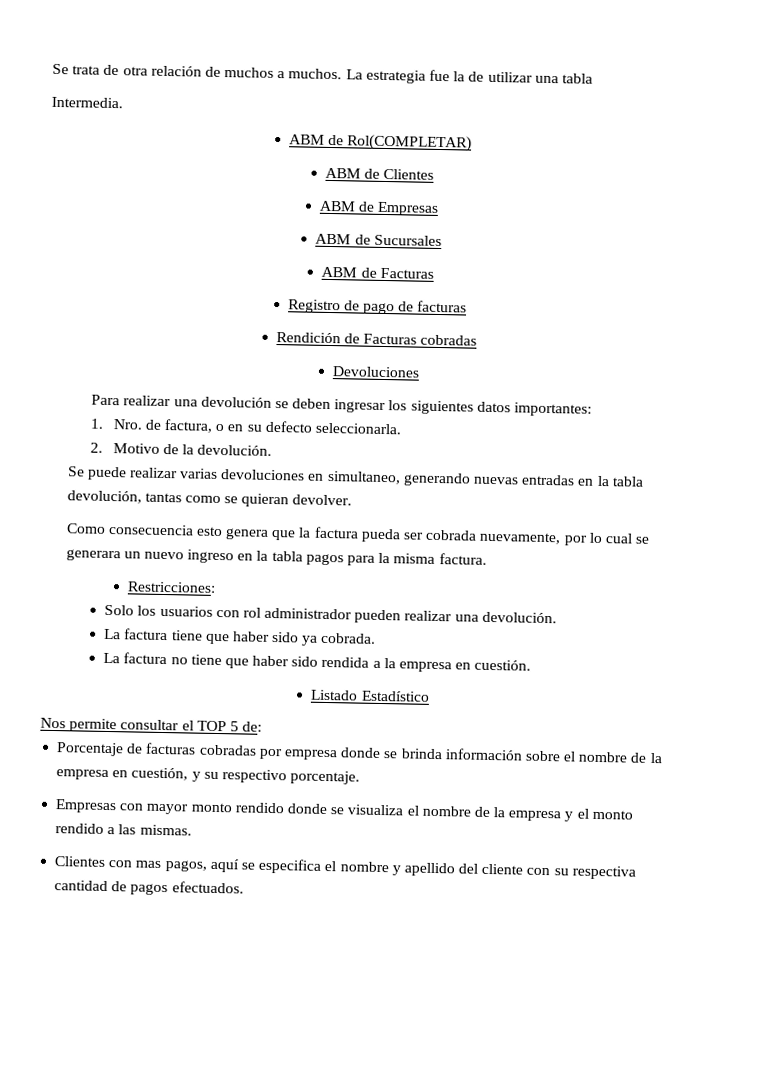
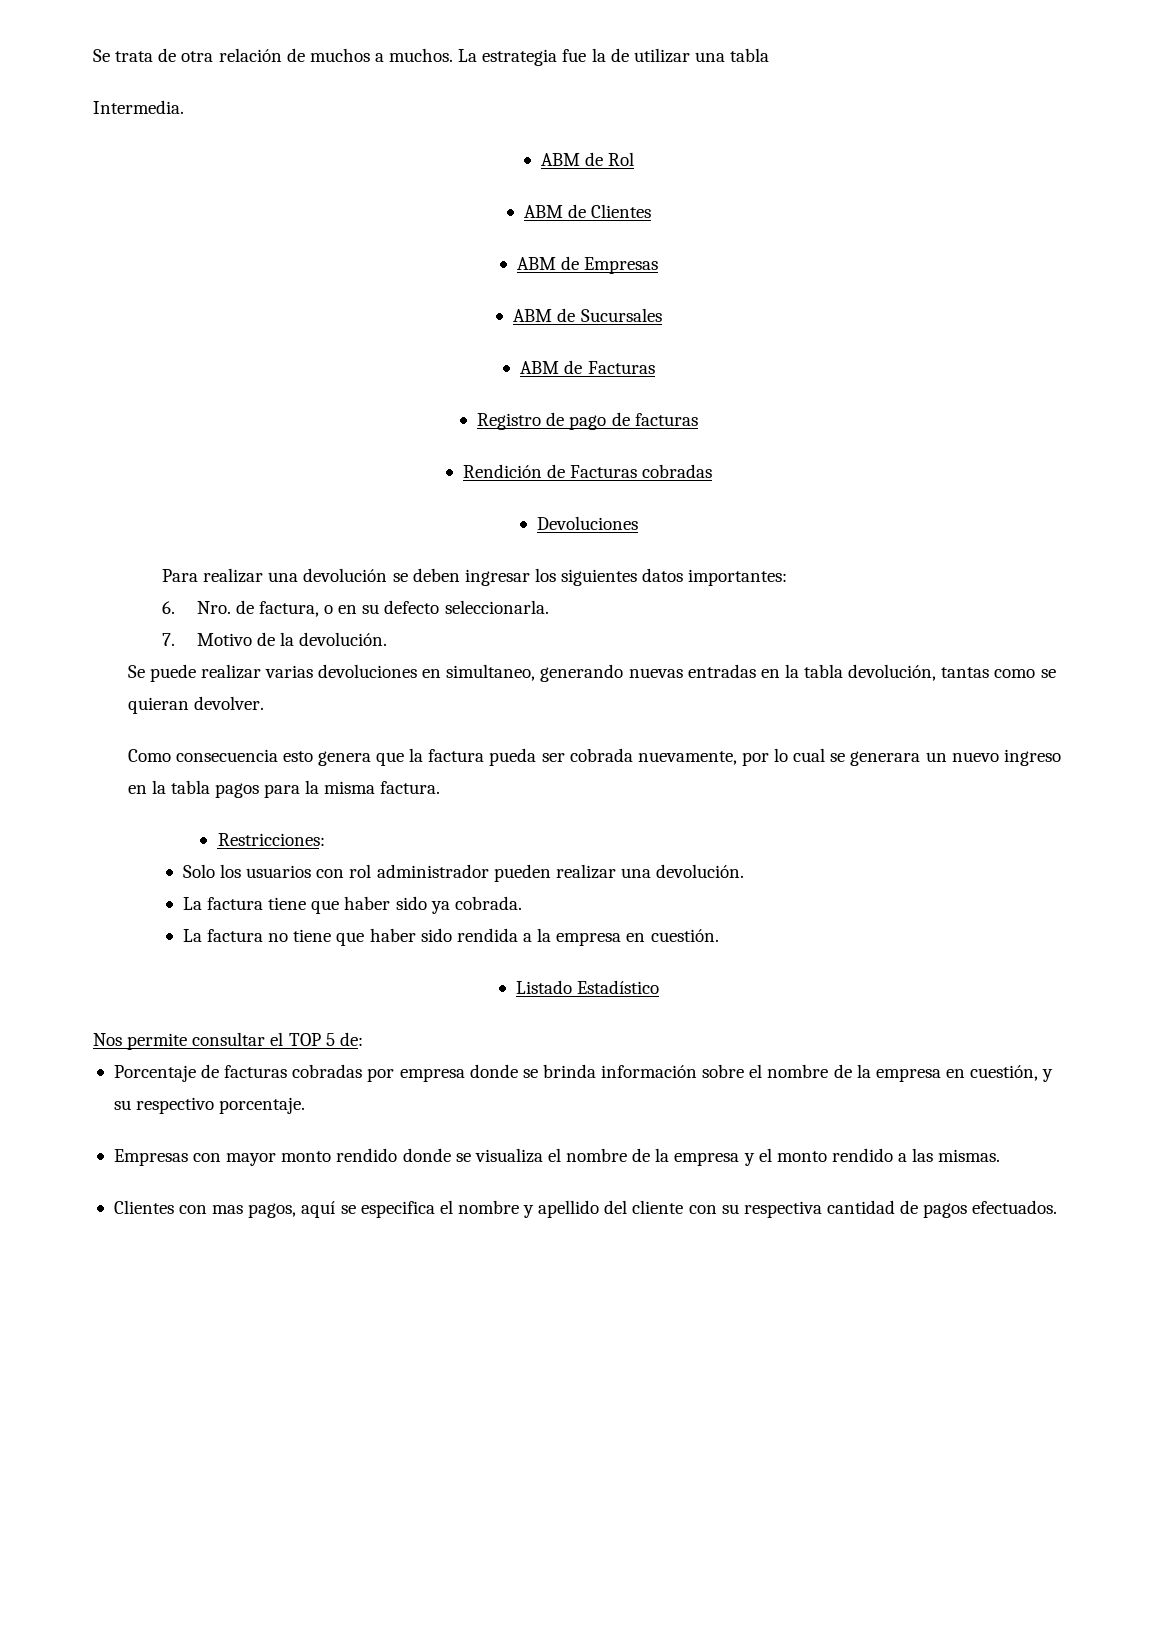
[347,134,473,152] Rol(COMPLETAR) -> [608,152,635,166] Rol
[90,418,105,429] 1. -> [162,601,176,614] 6.
[90,442,104,453] 2. -> [162,633,176,646] 7.

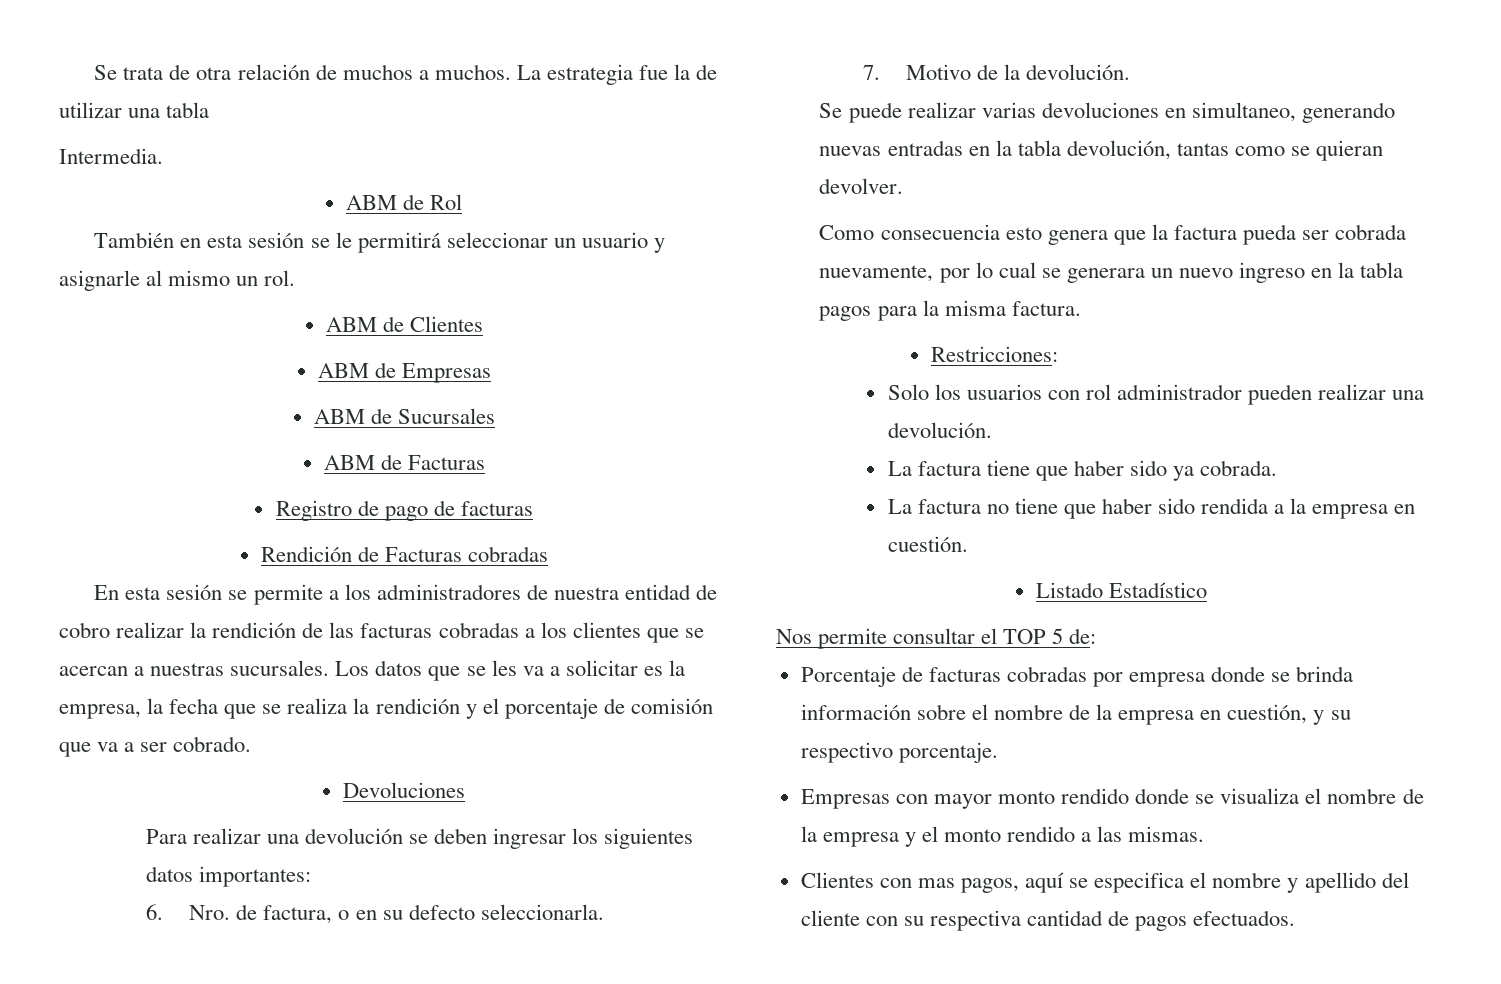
(635, 159) none -> [94,232,666,253] [59,270,296,291] // También en esta sesión se le permitirá seleccionar un usuario y asignarle al mismo un rol.
(713, 471) none -> [94,584,718,605] [59,622,704,643] [59,660,685,681] [59,698,713,719] [59,736,252,757] // En esta sesión se permite a los administradores de nuestra entidad de cobro realizar la rendición de las facturas cobradas a los clientes que se acercan a nuestras sucursales. Los datos que se les va a solicitar es la empresa, la fecha que se realiza la rendición y el porcentaje de comisión que va a ser cobrado.

